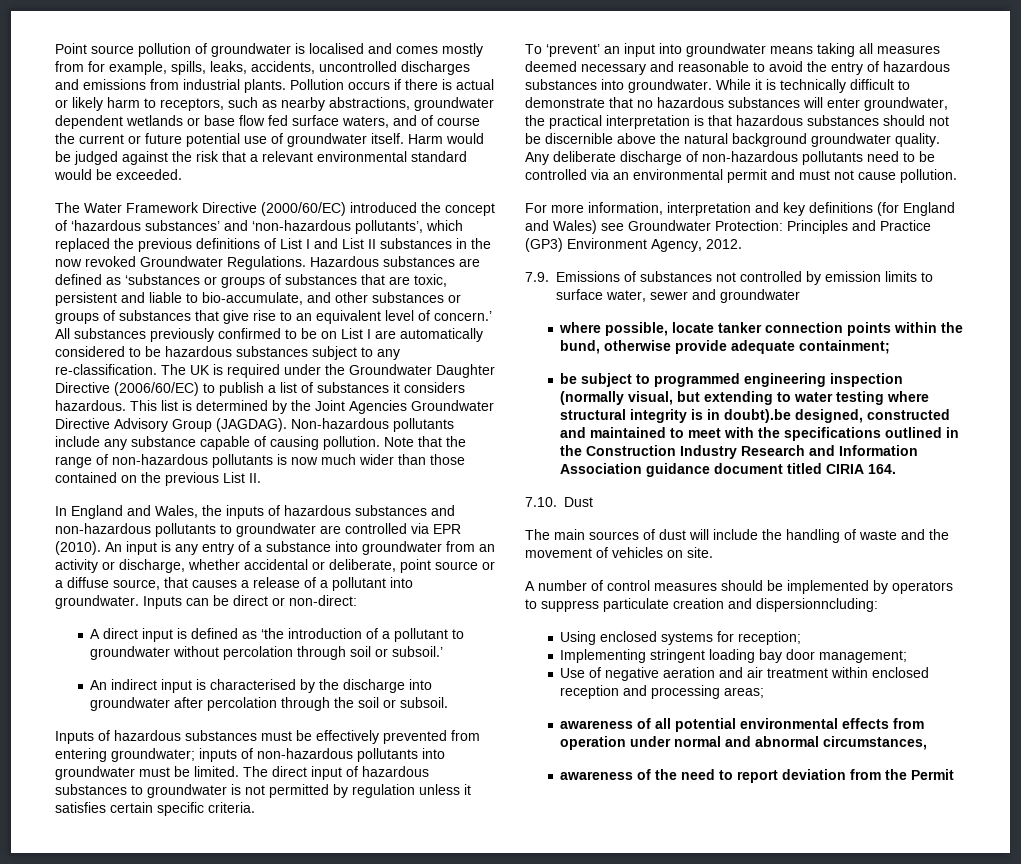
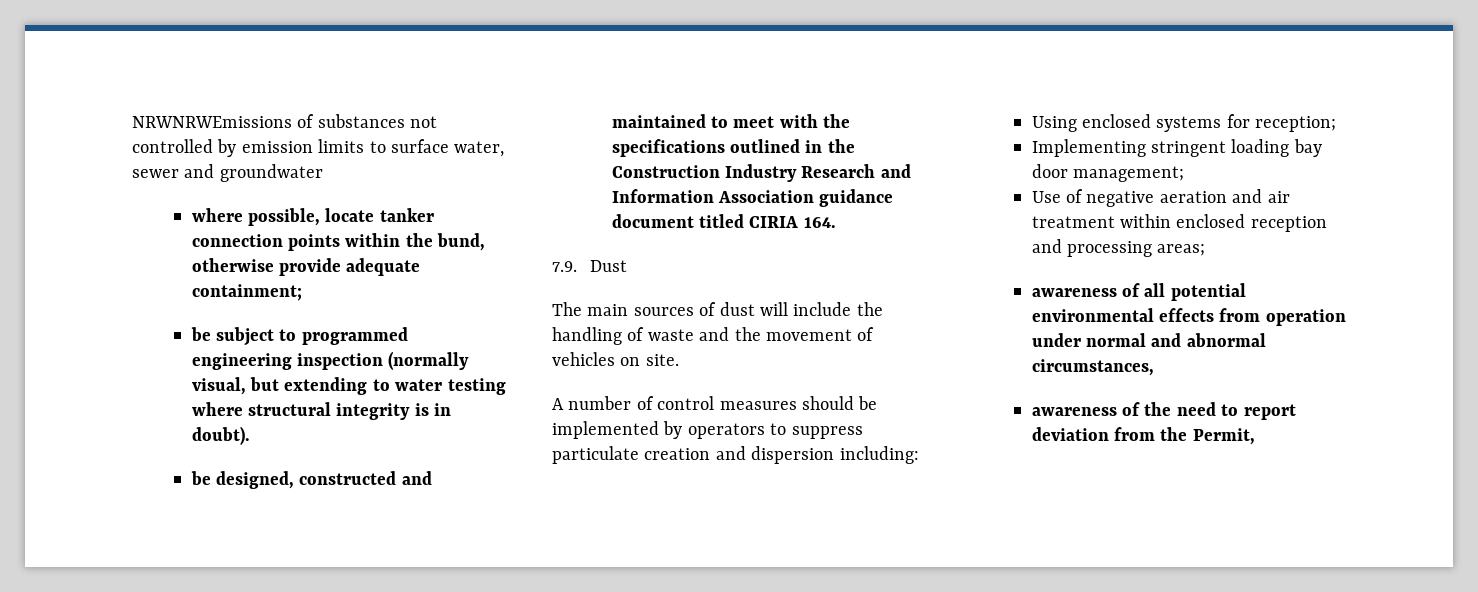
[55,43,483,57] [55,61,470,75] [55,79,494,93] [55,97,494,111] [55,115,480,129] [55,133,484,147] [55,151,467,165] [54,169,182,180] [55,202,495,216] [55,220,463,234] [55,238,491,252] [55,256,480,270] [55,274,447,288] [55,292,461,306] [55,310,492,324] [55,328,483,342] [55,346,400,360] [55,364,495,378] [55,382,465,396] [55,400,494,414] [55,418,454,432] [55,436,466,450] [55,454,465,468] [55,472,261,486] [55,505,455,519] [55,523,461,537] [55,541,495,555] [55,559,495,573] [55,577,413,591] [55,595,357,609] [90,628,465,642] [90,646,444,660] [90,679,433,693] [90,697,449,711] [55,730,480,744] [55,748,445,762] [55,766,429,780] [55,784,471,798] [55,802,255,816] [525,43,940,57] [525,61,950,75] [525,79,910,93] [525,97,948,111] [525,115,949,129] [525,133,940,147] [525,151,935,165] [525,169,957,183] [525,202,955,216] [525,220,931,234] [525,238,742,252] [525,271,620,282] Point source pollution of groundwater is localised and comes mostly from for example, spills, leaks, accidents, uncontrolled discharges and emissions from industrial plants. Pollution occurs if there is actual or likely harm to receptors, such as nearby abstractions, groundwater dependent wetlands or base flow fed surface waters, and of course the current or future potential use of groundwater itself. Harm would be judged against the risk that a relevant environmental standard would be exceeded. // The Water Framework Directive (2000/60/EC) introduced the concept of ‘hazardous substances’ and ‘non-hazardous pollutants’, which replaced the previous definitions of List I and List II substances in the now revoked Groundwater Regulations. Hazardous substances are defined as ‘substances or groups of substances that are toxic, persistent and liable to bio-accumulate, and other substances or groups of substances that give rise to an equivalent level of concern.’ All substances previously confirmed to be on List I are automatically considered to be hazardous substances subject to any re-classification. The UK is required under the Groundwater Daughter Directive (2006/60/EC) to publish a list of substances it considers hazardous. This list is determined by the Joint Agencies Groundwater Directive Advisory Group (JAGDAG). Non-hazardous pollutants include any substance capable of causing pollution. Note that the range of non-hazardous pollutants is now much wider than those contained on the previous List II. // In England and Wales, the inputs of hazardous substances and non-hazardous pollutants to groundwater are controlled via EPR (2010). An input is any entry of a substance into groundwater from an activity or discharge, whether accidental or deliberate, point source or a diffuse source, that causes a release of a pollutant into groundwater. Inputs can be direct or non-direct: // A direct input is defined as ‘the introduction of a pollutant to groundwater without percolation through soil or subsoil.’ // An indirect input is characterised by the discharge into groundwater after percolation through the soil or subsoil. // Inputs of hazardous substances must be effectively prevented from entering groundwater; inputs of non-hazardous pollutants into groundwater must be limited. The direct input of hazardous substances to groundwater is not permitted by regulation unless it satisfies certain specific criteria. // To ‘prevent’ an input into groundwater means taking all measures deemed necessary and reasonable to avoid the entry of hazardous substances into groundwater. While it is technically difficult to demonstrate that no hazardous substances will enter groundwater, the practical interpretation is that hazardous substances should not be discernible above the natural background groundwater quality. Any deliberate discharge of non-hazardous pollutants need to be controlled via an environmental permit and must not cause pollution. // For more information, interpretation and key definitions (for England and Wales) see Groundwater Protection: Principles and Practice (GP3) Environment Agency, 2012. // 7.9. Emissions -> [132,116,292,128] NRWNRWEmissions
[724,409,792,423] doubt).be -> [191,426,250,445] [190,471,211,485] doubt). // be
[525,497,557,507] 7.10. -> [552,261,577,272] 7.9.
[756,598,878,612] dispersionncluding: -> [751,446,919,464] dispersion including:
[911,769,955,780] Permit -> [1192,428,1255,445] Permit,

